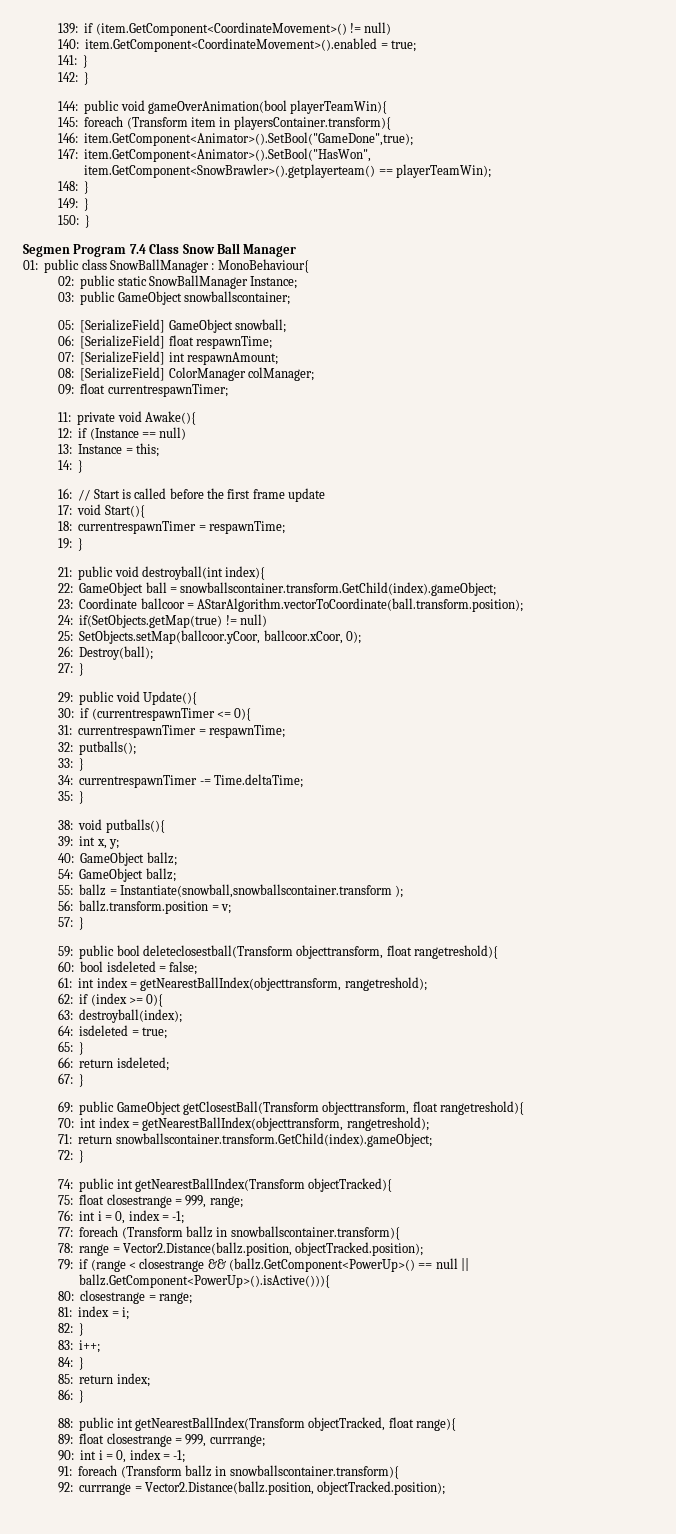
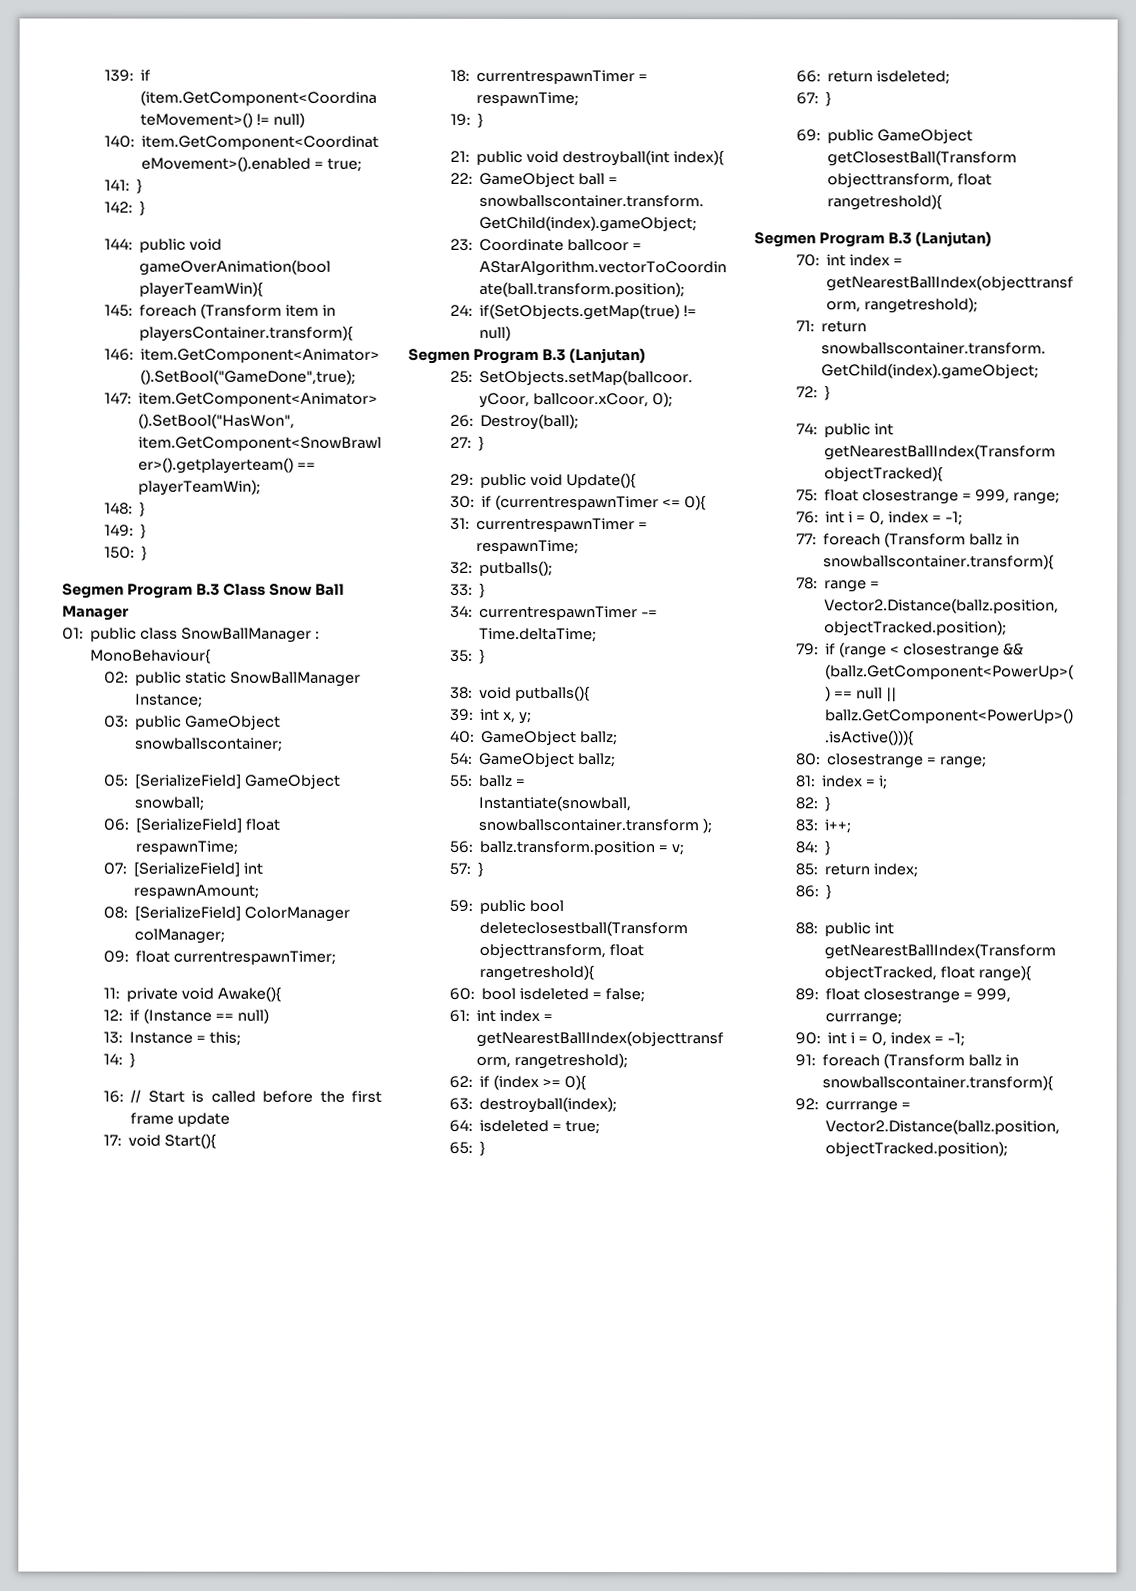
[129,244,146,254] 7.4 -> [195,583,220,596] B.3
(267, 620) none -> [408,348,646,364] // Segmen Program B.3 (Lanjutan)
(525, 1108) none -> [754,231,992,248] // Segmen Program B.3 (Lanjutan)

